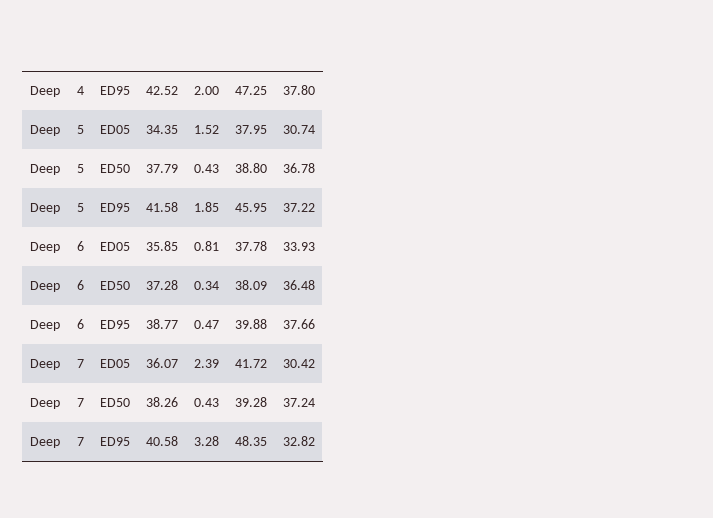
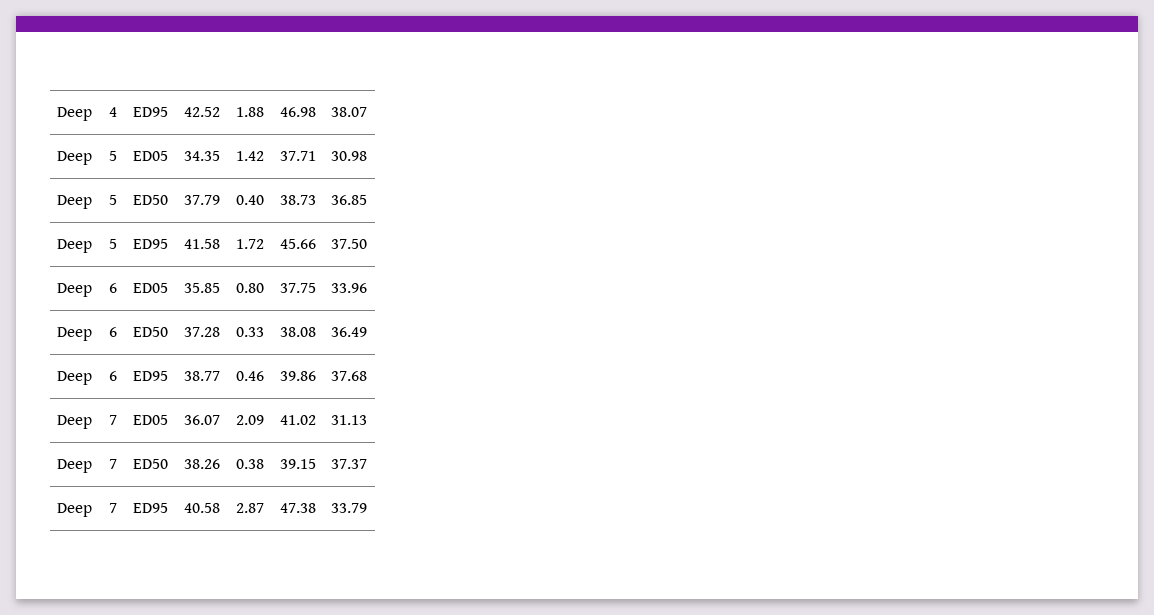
[193,86,219,95] [234,86,267,95] [282,85,315,95] 2.00 | 47.25 | 37.80 -> [235,107,264,117] [279,107,316,117] [331,107,367,117] 1.88 | 46.98 | 38.07
[193,125,219,134] [234,125,267,134] [282,125,315,134] 1.52 | 37.95 | 30.74 -> [235,151,264,161] [279,151,316,161] [331,151,367,161] 1.42 | 37.71 | 30.98
[193,164,219,173] [234,163,267,173] [282,163,315,173] 0.43 | 38.80 | 36.78 -> [235,195,264,205] [279,195,316,205] [331,195,367,205] 0.40 | 38.73 | 36.85
[193,202,219,212] [234,203,267,212] [282,203,315,212] 1.85 | 45.95 | 37.22 -> [235,239,264,249] [279,239,316,249] [331,239,367,249] 1.72 | 45.66 | 37.50
[193,241,219,251] [234,241,267,251] [282,242,315,251] 0.81 | 37.78 | 33.93 -> [235,283,264,293] [279,283,316,293] [331,283,367,293] 0.80 | 37.75 | 33.96
[193,281,219,290] [234,280,267,290] [282,280,315,290] 0.34 | 38.09 | 36.48 -> [235,327,264,337] [279,327,316,337] [331,327,367,337] 0.33 | 38.08 | 36.49
[193,320,219,329] [234,319,267,329] [282,319,315,329] 0.47 | 39.88 | 37.66 -> [235,371,264,381] [279,371,316,381] [331,371,367,381] 0.46 | 39.86 | 37.68
[193,359,219,368] [234,359,267,368] [282,359,315,368] 2.39 | 41.72 | 30.42 -> [235,415,264,425] [279,415,316,425] [331,415,367,425] 2.09 | 41.02 | 31.13
[193,398,219,407] [234,397,267,407] [282,398,315,407] 0.43 | 39.28 | 37.24 -> [235,459,264,469] [279,459,316,469] [331,459,367,469] 0.38 | 39.15 | 37.37
[193,436,219,446] [234,436,267,446] [282,436,315,446] 3.28 | 48.35 | 32.82 -> [235,503,264,513] [279,503,316,513] [331,503,367,513] 2.87 | 47.38 | 33.79

